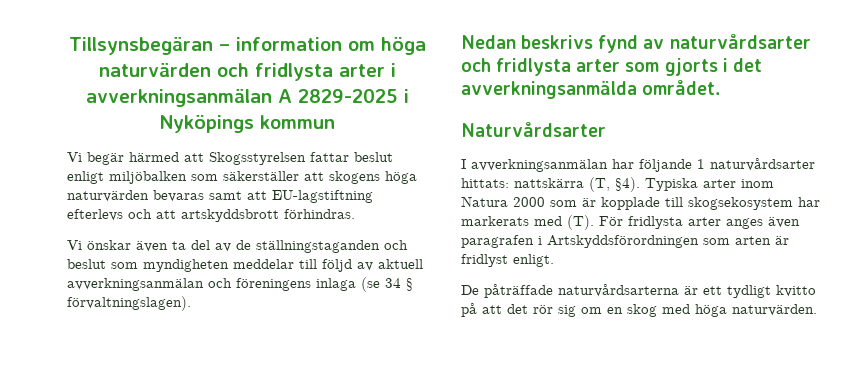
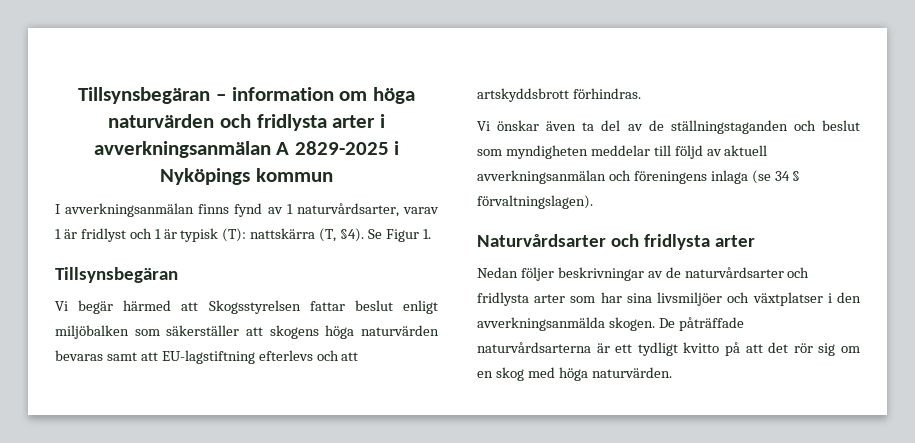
(335, 122) none -> [55,203,439,217] [55,228,431,242] [55,267,178,283] // I avverkningsanmälan finns fynd av 1 naturvårdsarter, varav 1 är fridlyst och 1 är typisk (T): nattskärra (T, §4). Se Figur 1. // Tillsynsbegäran
[461,35,665,53] Nedan beskrivs fynd av -> [477,234,756,250] [477,267,681,281] Naturvårdsarter och fridlysta arter // Nedan följer beskrivningar av de
[664,58,762,76] [461,80,721,99] [461,122,606,137] [461,158,815,172] [461,177,774,192] [461,196,820,210] [461,215,800,230] [461,235,789,248] [461,254,554,267] gjorts i det avverkningsanmälda området. // Naturvårdsarter // I avverkningsanmälan har följande 1 naturvårdsarter hittats: nattskärra (T, §4). Typiska arter inom Natura 2000 som är kopplade till skogsekosystem har markerats med (T). För fridlysta arter anges även paragrafen i Artskyddsförordningen som arten är fridlyst enligt. // -> [600,292,861,306] [477,317,655,331] har sina livsmiljöer och växtplatser i den avverkningsanmälda skogen.

